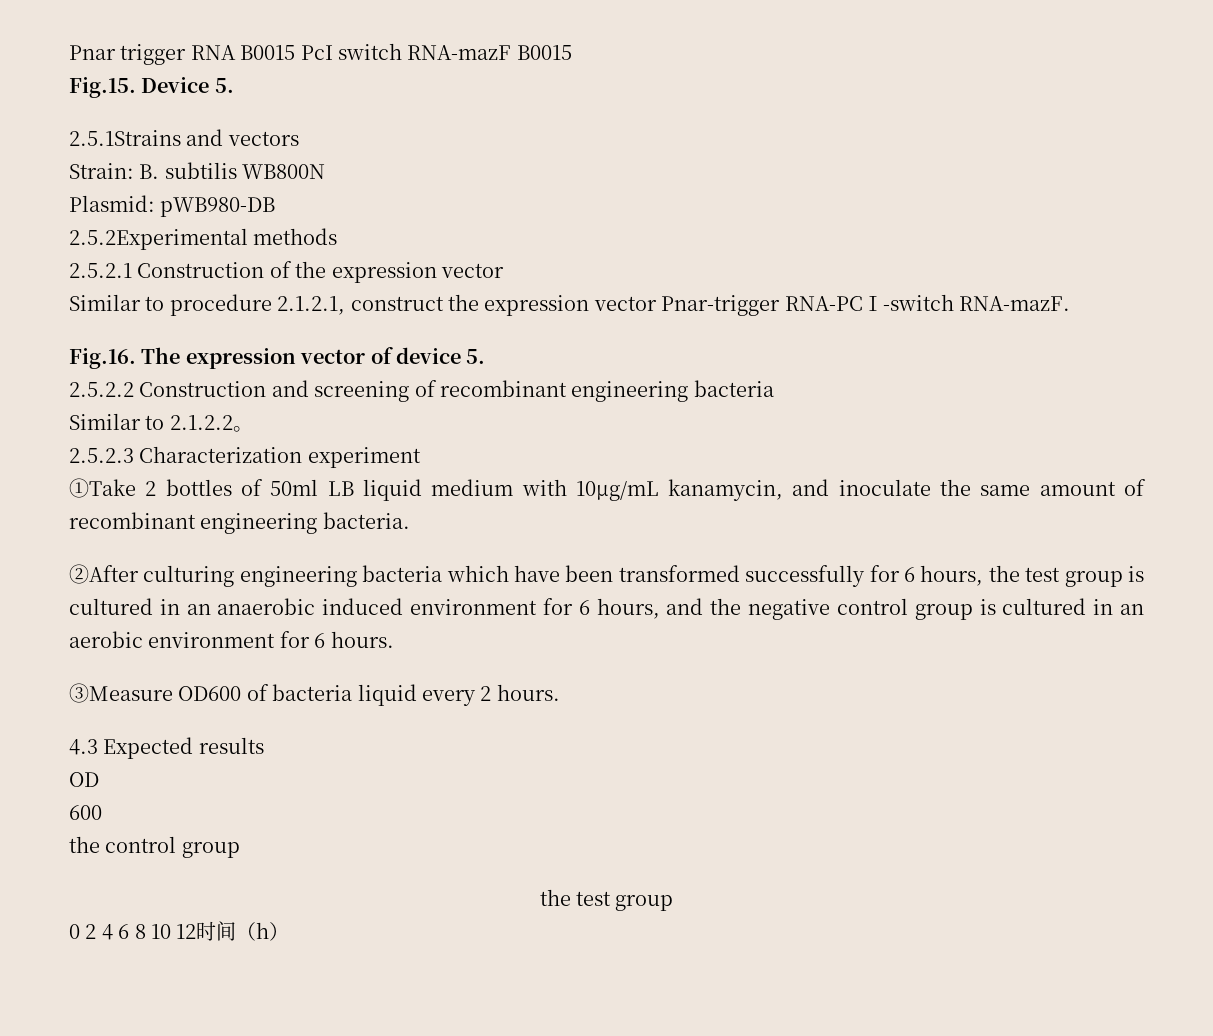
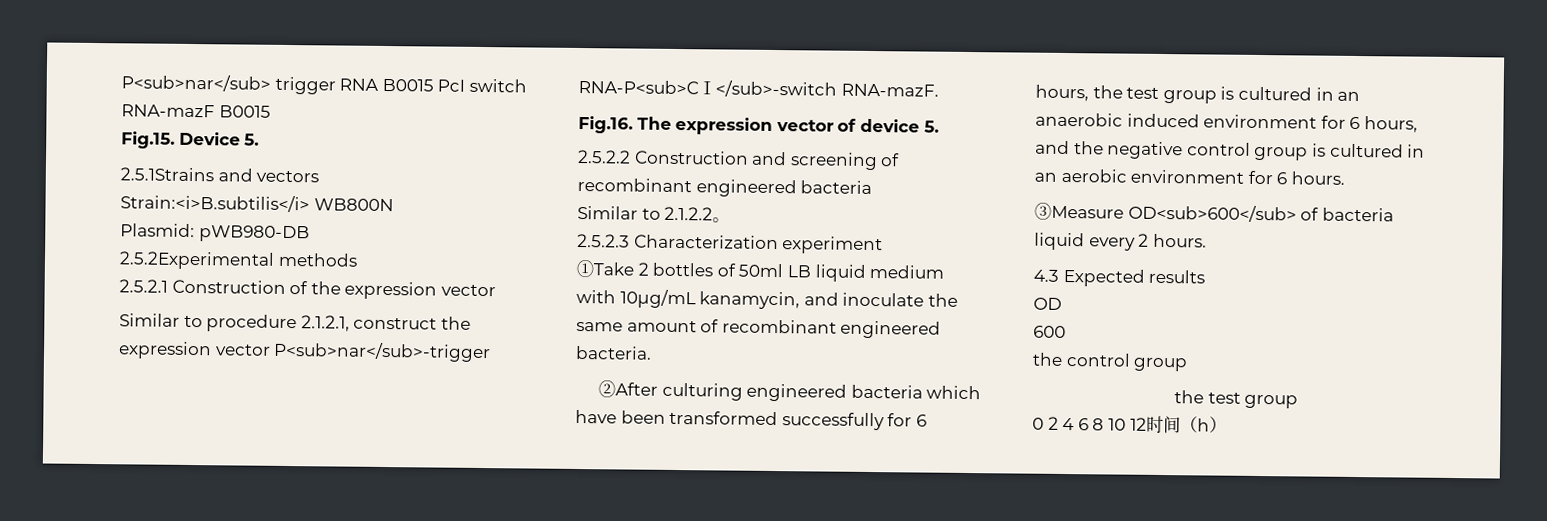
[69,45,116,60] Pnar -> [121,74,271,92] P<sub>nar</sub>
[69,162,237,179] Strain: B. subtilis -> [120,194,310,213] Strain:<i>B.subtilis</i>
[661,294,954,316] Pnar-trigger RNA-PCⅠ-switch -> [273,341,492,363] [578,78,837,98] P<sub>nar</sub>-trigger RNA-P<sub>CⅠ</sub>-switch
[571,381,689,402] engineering -> [695,179,797,198] engineered
[200,513,318,534] engineering -> [840,320,942,339] engineered
[239,566,357,587] engineering -> [746,383,848,402] engineered
[178,686,242,701] OD600 -> [1127,204,1297,223] OD<sub>600</sub>

